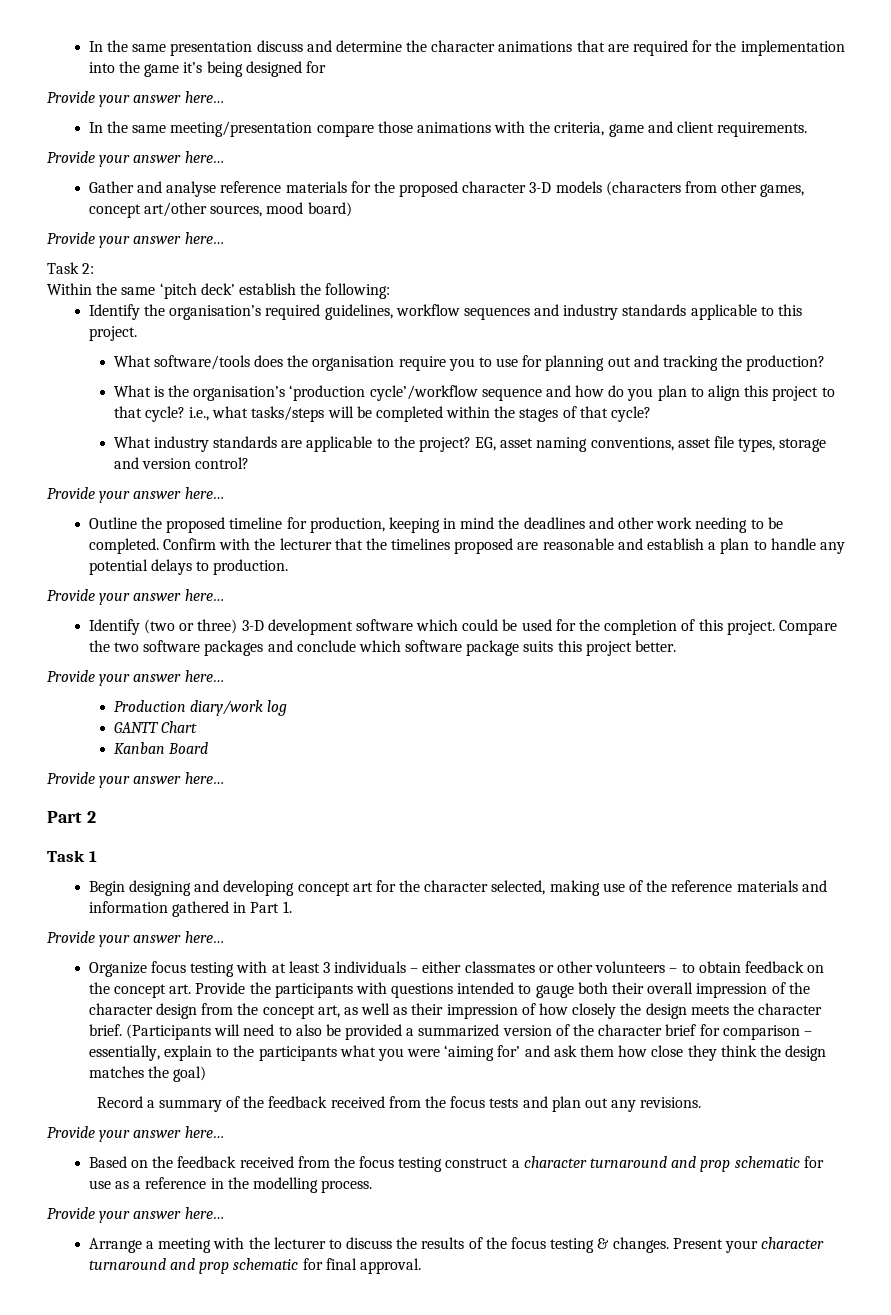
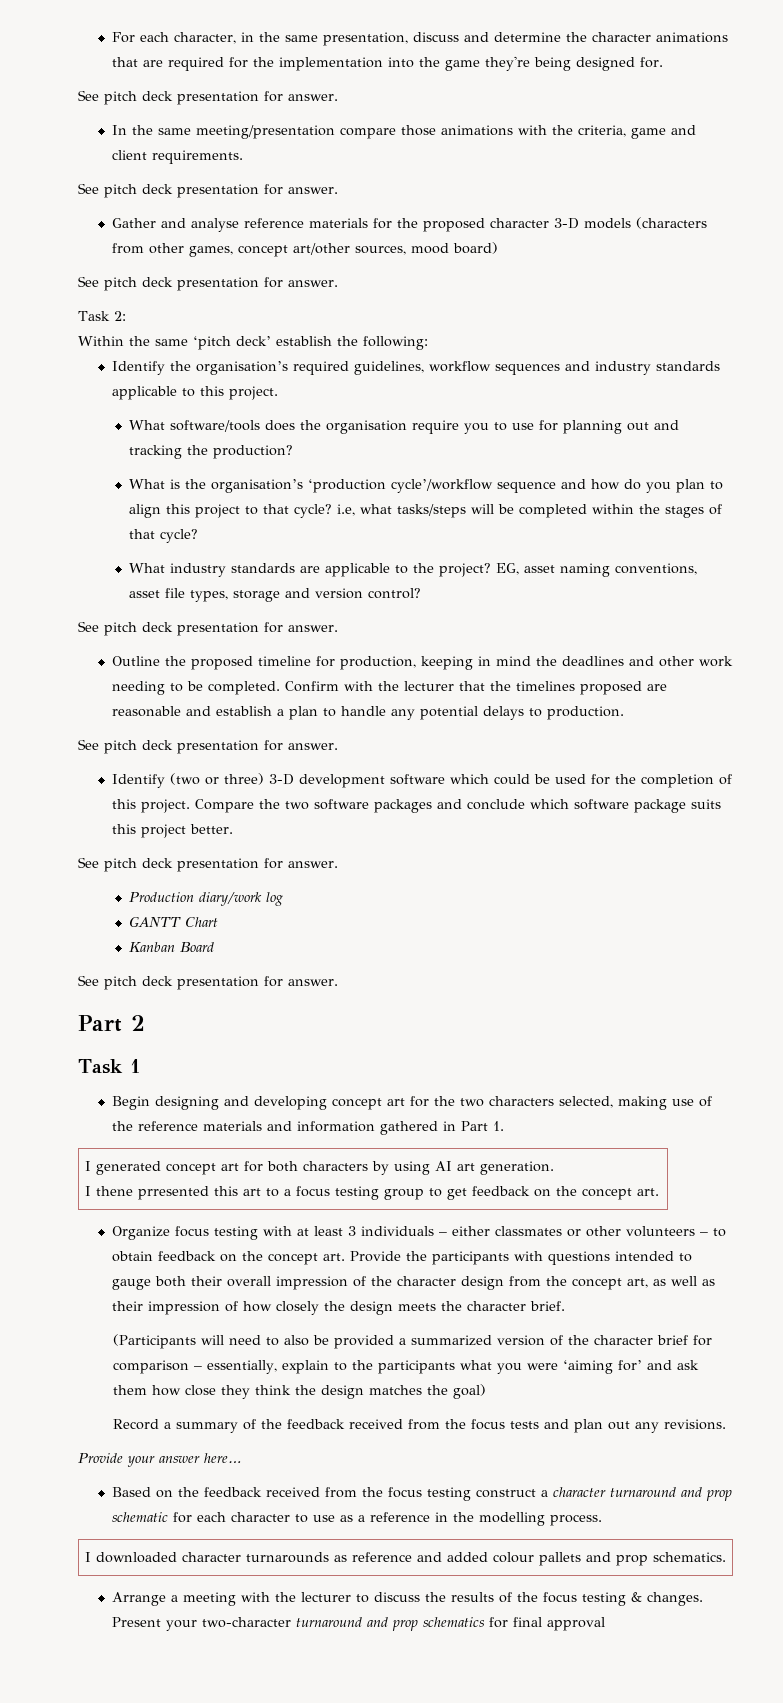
[88,40,253,56] In the same presentation -> [111,32,408,46] For each character, in the same presentation,
[183,62,203,73] it’s -> [484,56,530,71] they're
[305,61,326,73] [47,91,225,107] for // Provide your answer here… -> [639,57,663,68] [78,90,338,105] for. // See pitch deck presentation for answer.
[47,151,225,167] Provide your answer here… -> [78,183,338,198] See pitch deck presentation for answer.
[47,232,225,248] Provide your answer here… -> [78,276,338,291] See pitch deck presentation for answer.
[188,407,209,421] i.e., -> [337,504,356,516] i.e,
[47,487,225,503] Provide your answer here… -> [78,621,338,636] See pitch deck presentation for answer.
[47,589,225,605] Provide your answer here… -> [78,739,338,754] See pitch deck presentation for answer.
[47,670,225,686] Provide your answer here… -> [78,857,338,872] See pitch deck presentation for answer.
[47,772,225,788] Provide your answer here… -> [78,975,338,990] See pitch deck presentation for answer.
[424,880,489,892] character -> [459,1096,554,1107] two characters
[47,931,225,947] // Provide your answer here… -> [84,1161,554,1175] [84,1186,659,1200] // I generated concept art for both characters by using AI art generation. // I thene prresented this art to a focus testing group to get feedback on the concept art.
(122, 1030) none -> (565, 1306) //
(824, 1162) none -> [196,1512,308,1523] each character to
[47,1207,225,1223] // Provide your answer here… -> [84,1552,726,1566] // I downloaded character turnarounds as reference and added colour pallets and prop schematics.
[761,1237,825,1249] [88,1258,299,1274] character turnaround and prop schematic -> [201,1617,485,1631] two-character turnaround and prop schematics
[359,1258,421,1274] approval. -> [546,1617,605,1631] approval

